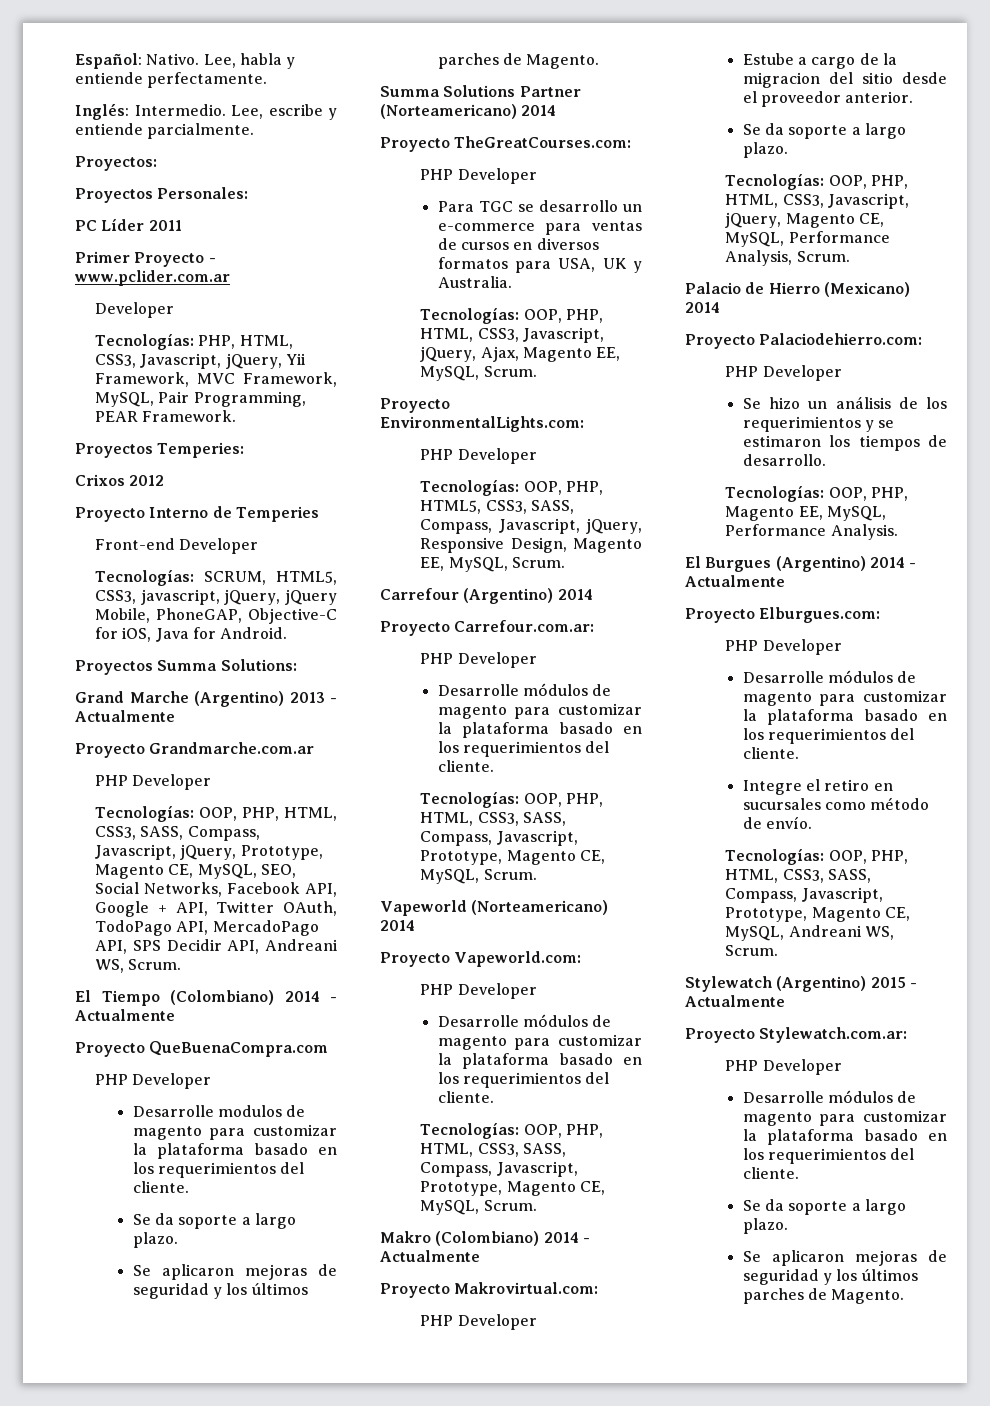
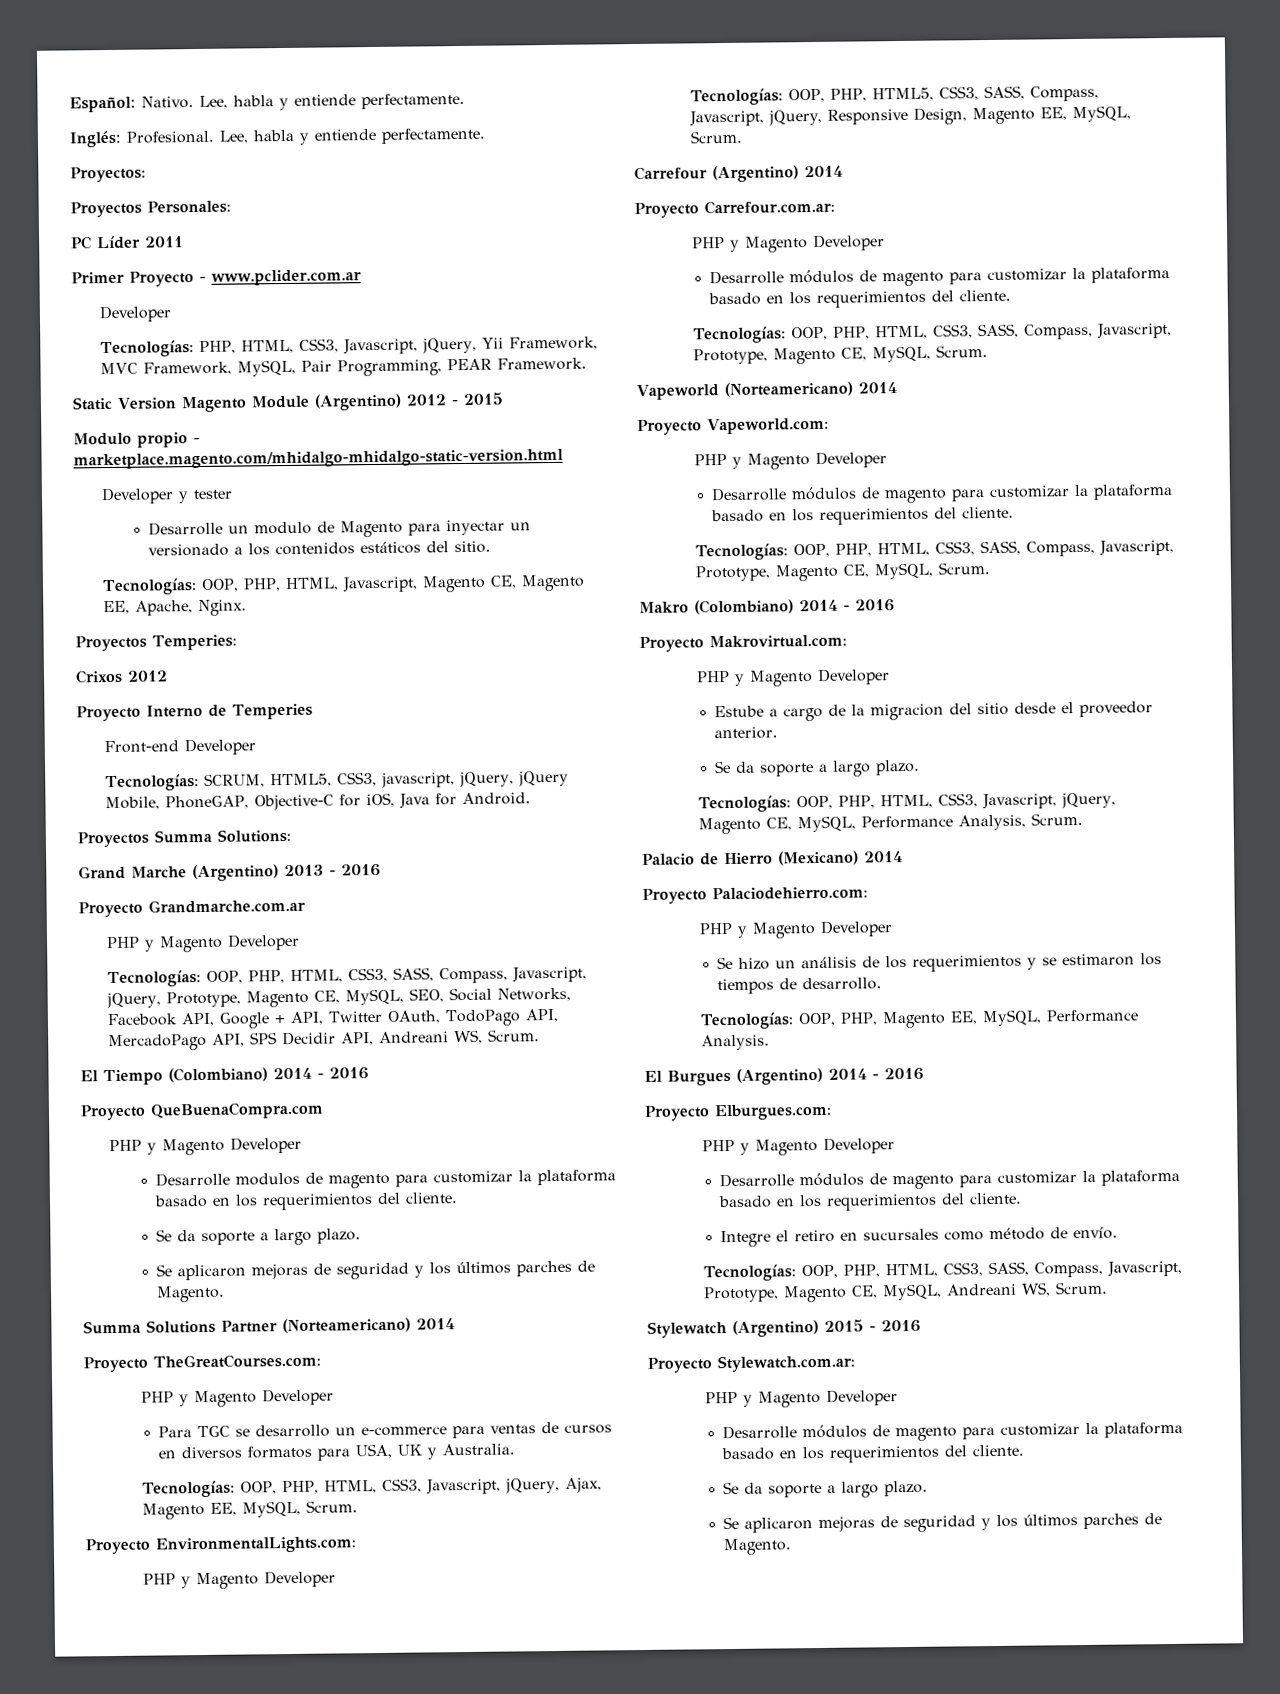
[134,104,337,120] [75,123,255,139] Intermedio. Lee, escribe y entiende parcialmente. -> [126,127,486,145] Profesional. Lee, habla y entiende perfectamente.
(237, 416) none -> [72,392,503,413] [73,432,200,448] [73,448,563,470] [101,487,234,505] [148,519,532,538] [148,540,492,557] [102,574,586,596] [103,599,248,616] // Static Version Magento Module (Argentino) 2012 - 2015 // Modulo propio - marketplace.magento.com/mhidalgo-mhidalgo-static-version.html // Developer y tester // Desarrolle un modulo de Magento para inyectar un versionado a los contenidos estáticos del sitio. // Tecnologías: OOP, PHP, HTML, Javascript, Magento CE, Magento EE, Apache, Nginx.
[75,710,175,722] Actualmente -> [341,863,381,877] 2016
(129, 780) none -> [145,935,224,953] y Magento
[75,1009,175,1021] Actualmente -> [329,1067,369,1080] 2016
(129, 1079) none -> [147,1138,226,1156] y Magento
(454, 174) none -> [178,1390,257,1408] y Magento
(454, 454) none -> [180,1572,259,1590] y Magento
(454, 658) none -> [729,236,808,253] y Magento
(454, 989) none -> [731,453,810,470] y Magento
[380,1250,480,1262] Actualmente -> [855,599,895,612] 2016
(454, 1320) none -> [734,670,813,687] y Magento
(759, 371) none -> [736,922,816,939] y Magento
[685,575,785,587] Actualmente -> [884,1067,924,1081] 2016
(759, 645) none -> [739,1139,818,1156] y Magento
[685,995,785,1007] Actualmente -> [881,1319,921,1333] 2016
(759, 1065) none -> [742,1390,821,1408] y Magento

